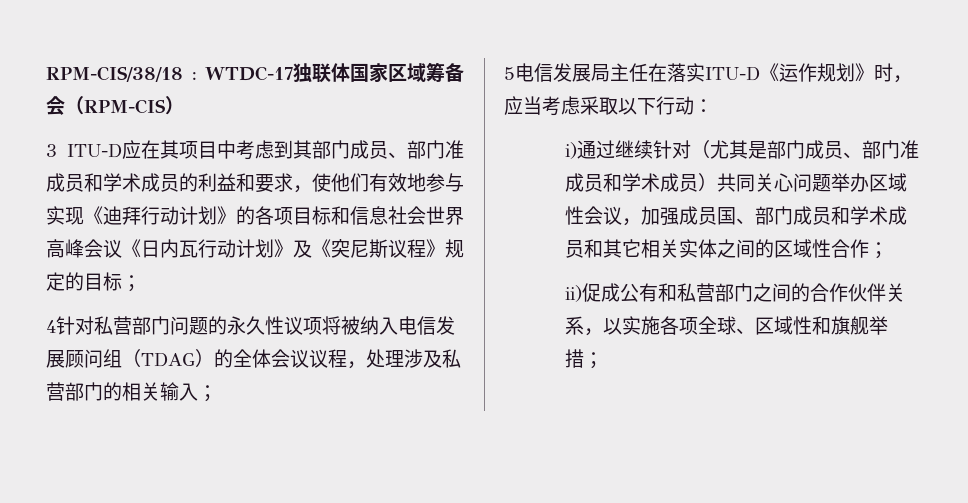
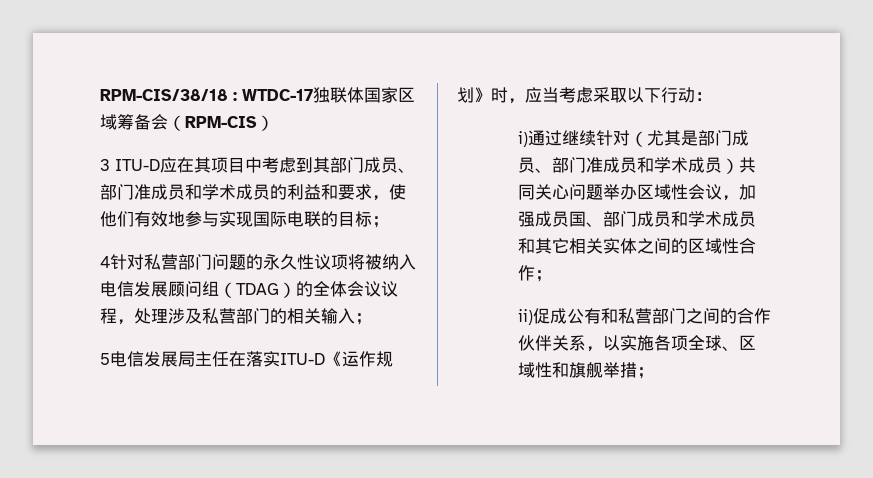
[84,206,464,225] [46,239,464,258] [46,272,65,291] 《迪拜行动计划》的各项目标和信息社会世界高峰会议《日内瓦行动计划》及《突尼斯议程》规定 -> [253,211,321,227] 国际电联

